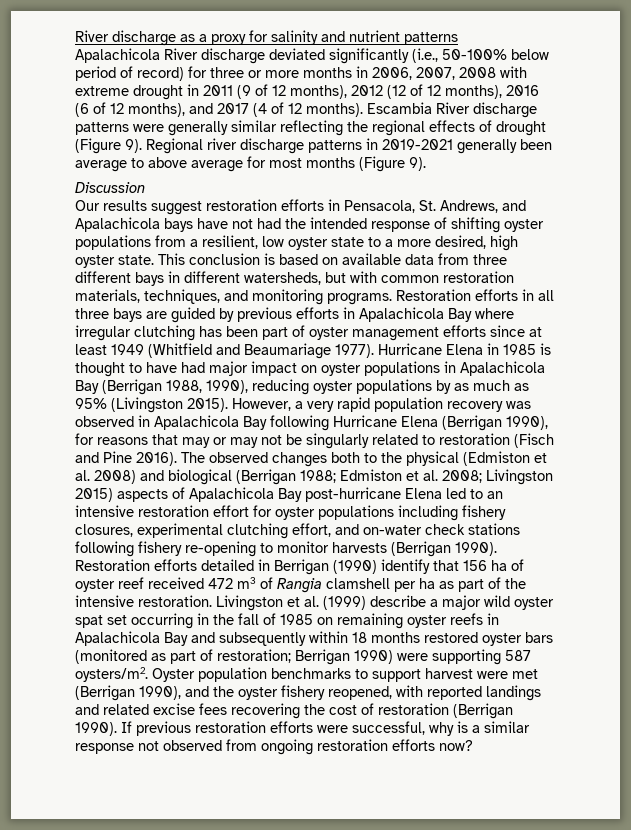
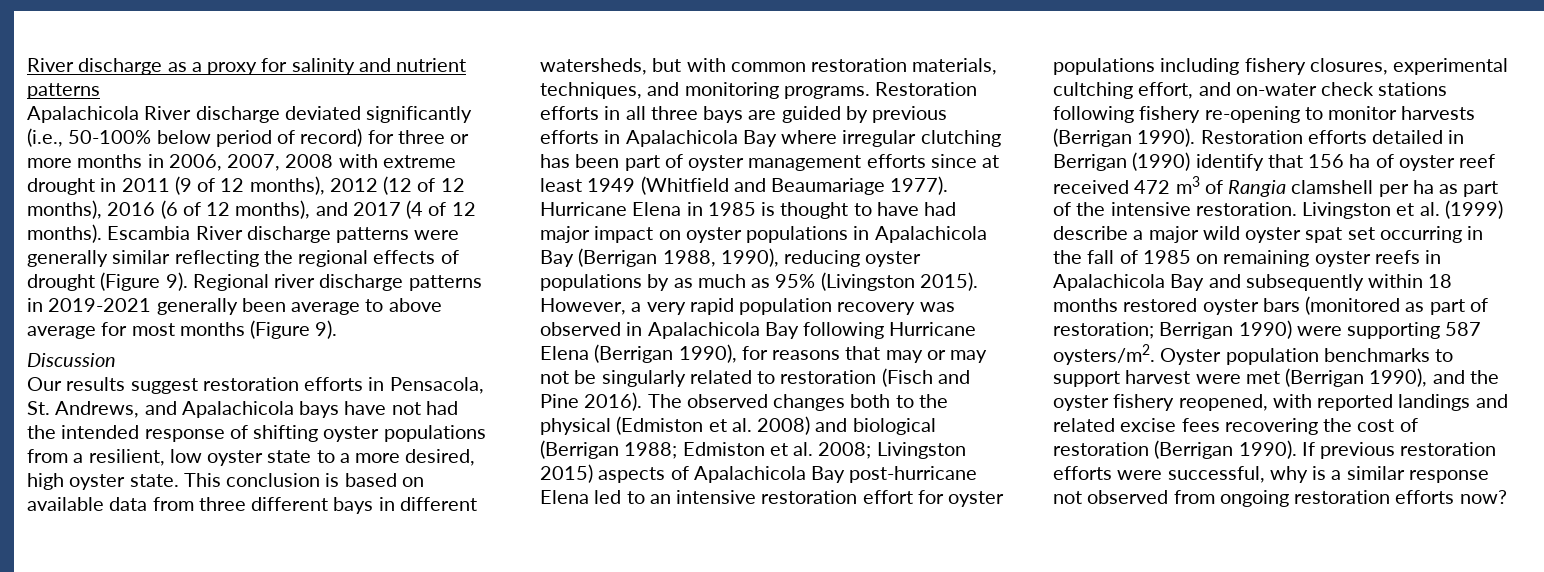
[227,523,288,539] clutching -> [1053,82,1133,99] cultching

